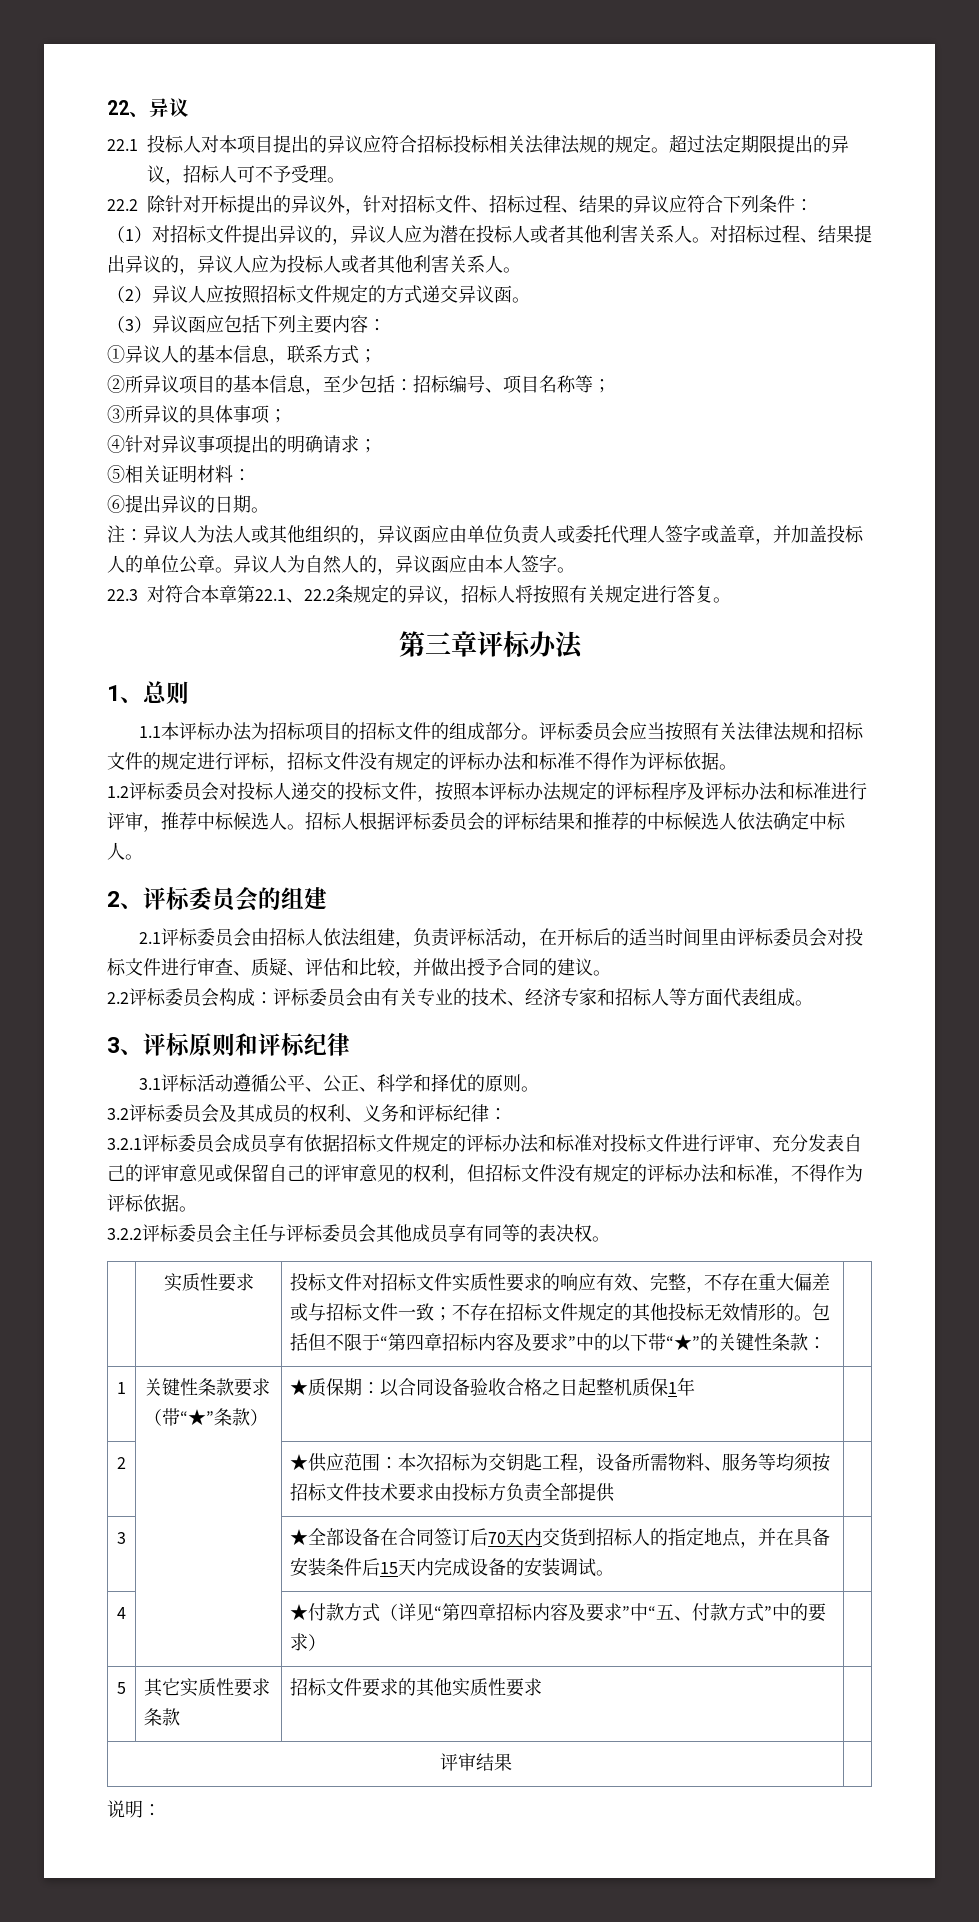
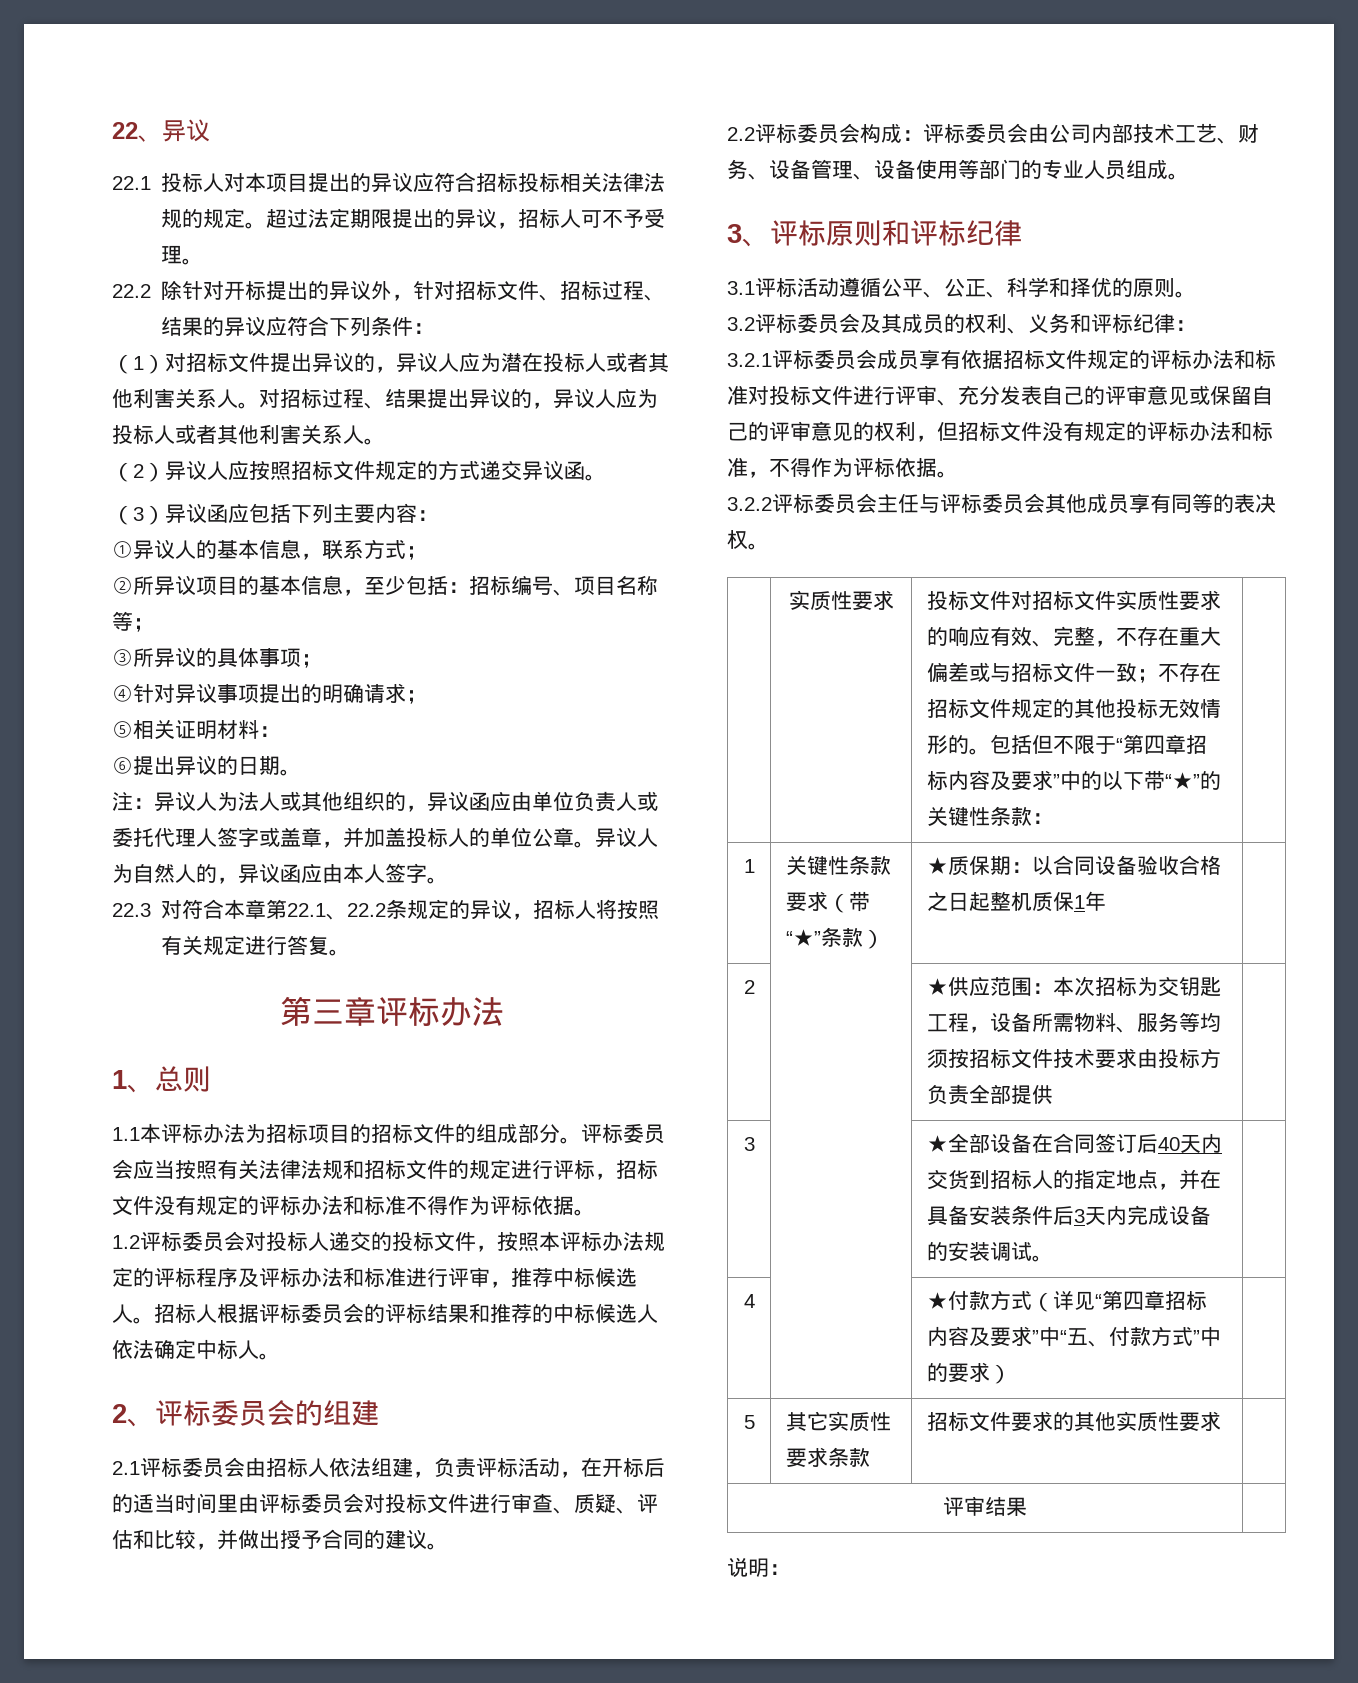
[381,988,759,1007] 有关专业的技术、经济专家和招标人等方面代表 -> [1049,123,1259,144] [727,159,1126,180] 公司内部技术工艺、财务、设备管理、设备使用等部门的专业人员
[488,1532,507,1544] 70 -> [1157,1137,1180,1151] 40
[380,1562,399,1574] 15 -> [1073,1209,1085,1223] 3

